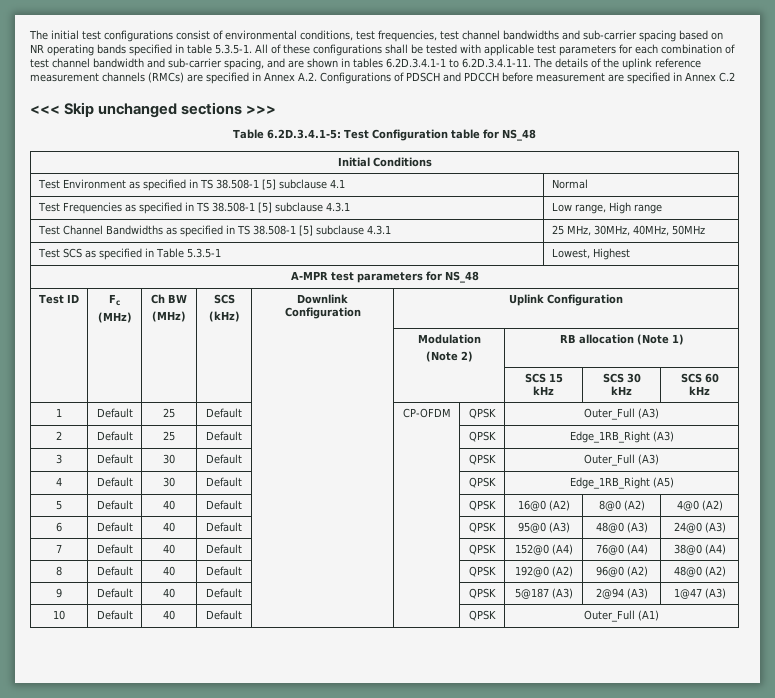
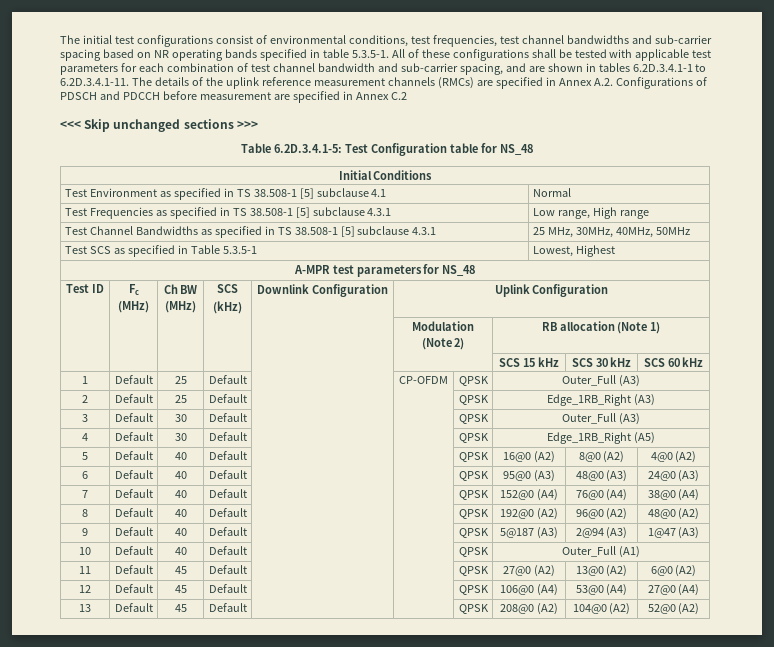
(659, 615) none -> [79,566,91,574] [114,565,153,574] [174,566,187,574] [208,565,247,574] [458,566,489,576] [503,565,555,577] [575,565,628,577] [650,565,697,577] [79,585,91,593] [114,584,153,593] [174,585,187,593] [208,584,247,593] [458,585,489,595] [500,584,558,596] [575,584,628,596] [647,584,700,596] [79,604,91,612] [114,603,153,612] [174,604,187,612] [208,603,247,612] [458,604,489,614] [500,603,558,615] [572,603,631,615] [647,603,700,615] // 11 | Default | 45 | Default | | | QPSK | 27@0 (A2) | 13@0 (A2) | 6@0 (A2) // 12 | Default | 45 | Default | | | QPSK | 106@0 (A4) | 53@0 (A4) | 27@0 (A4) // 13 | Default | 45 | Default | | | QPSK | 208@0 (A2) | 104@0 (A2) | 52@0 (A2)

